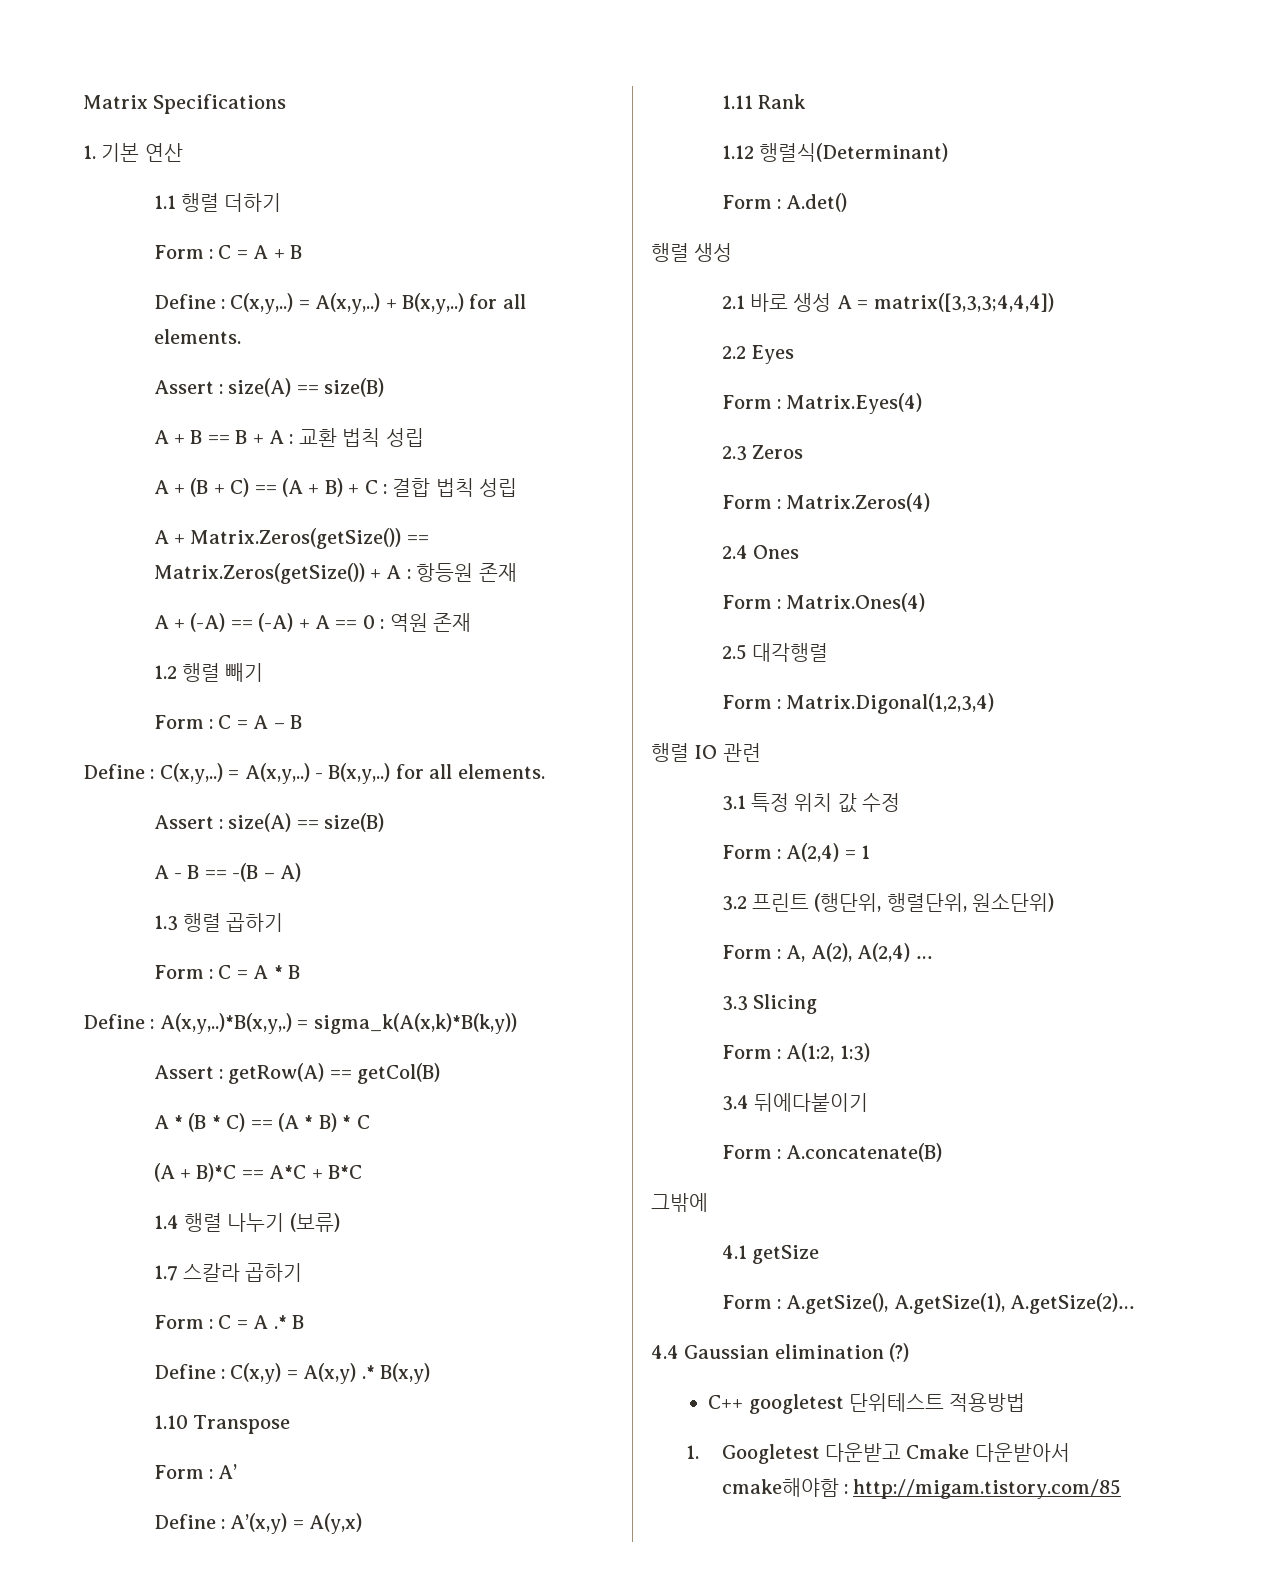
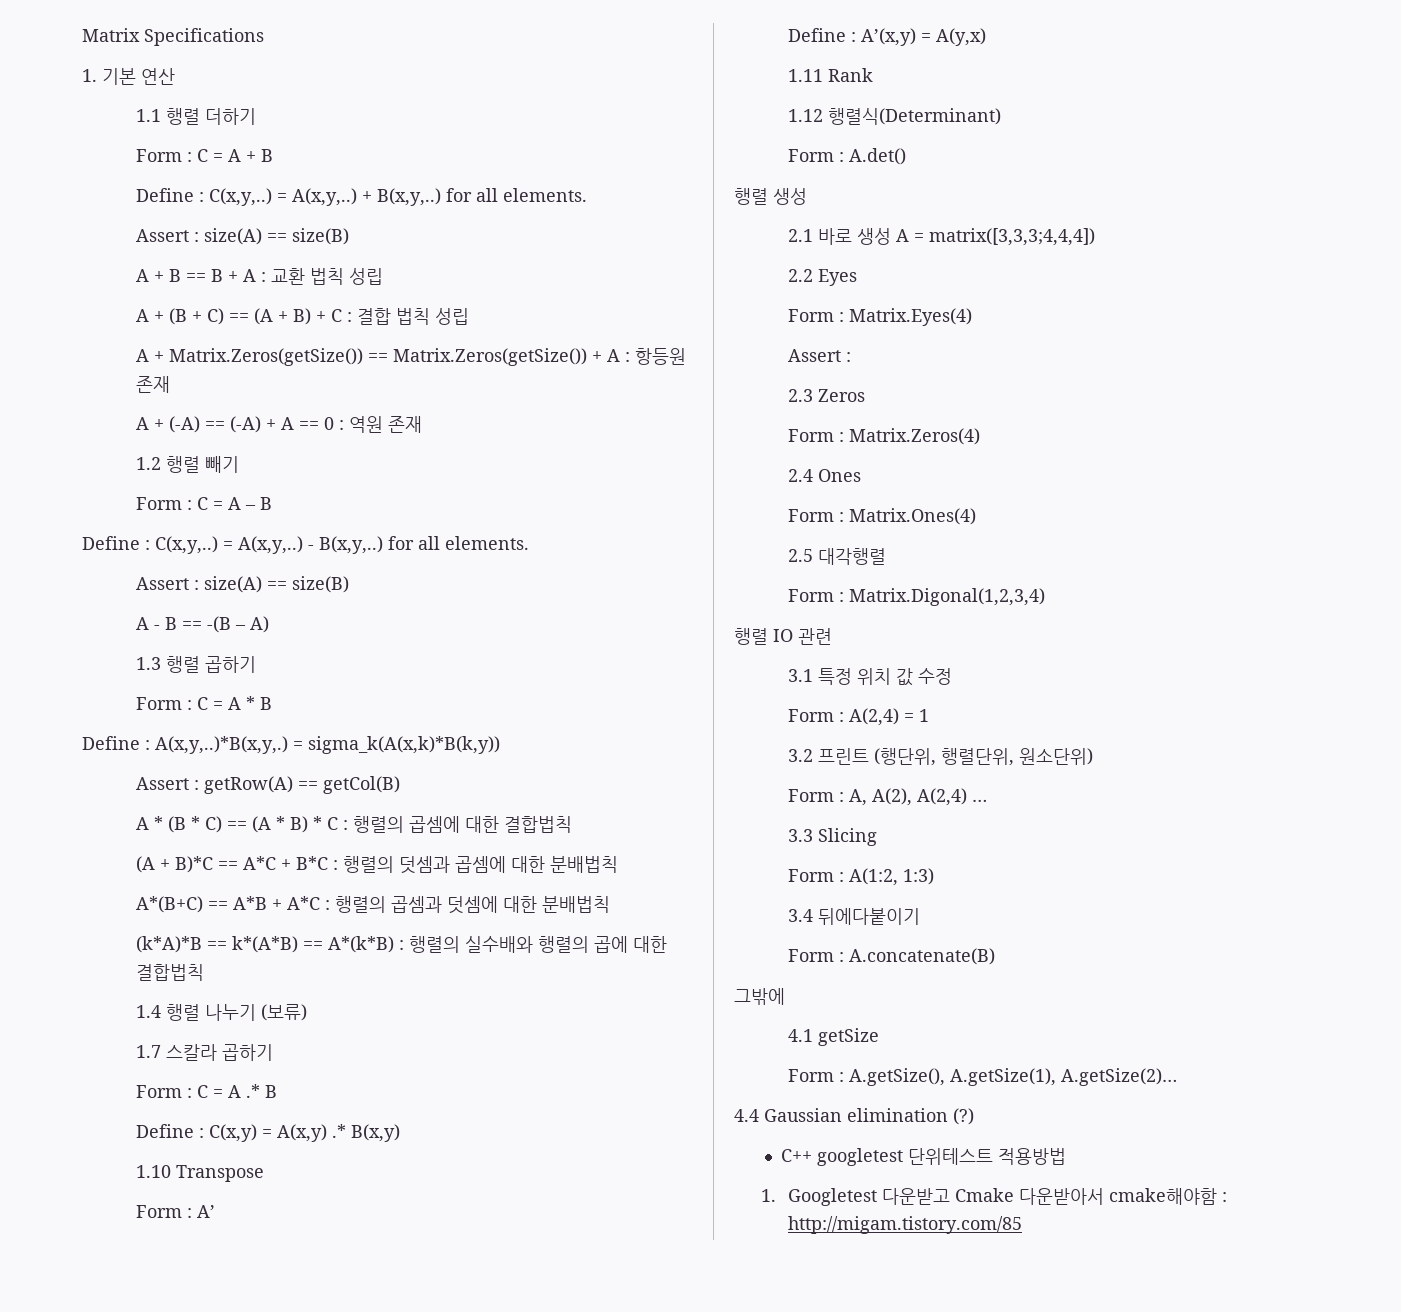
(370, 1122) none -> [343,816,573,833] : 행렬의 곱셈에 대한 결합법칙
(362, 1172) none -> [333,856,619,874] [136,896,611,914] [136,936,668,953] [136,964,205,981] : 행렬의 덧셈과 곱셈에 대한 분배법칙 // A*(B+C) == A*B + A*C : 행렬의 곱셈과 덧셈에 대한 분배법칙 // (k*A)*B == k*(A*B) == A*(k*B) : 행렬의 실수배와 행렬의 곱에 대한 결합법칙
(923, 403) none -> [788,349,852,362] // Assert :

